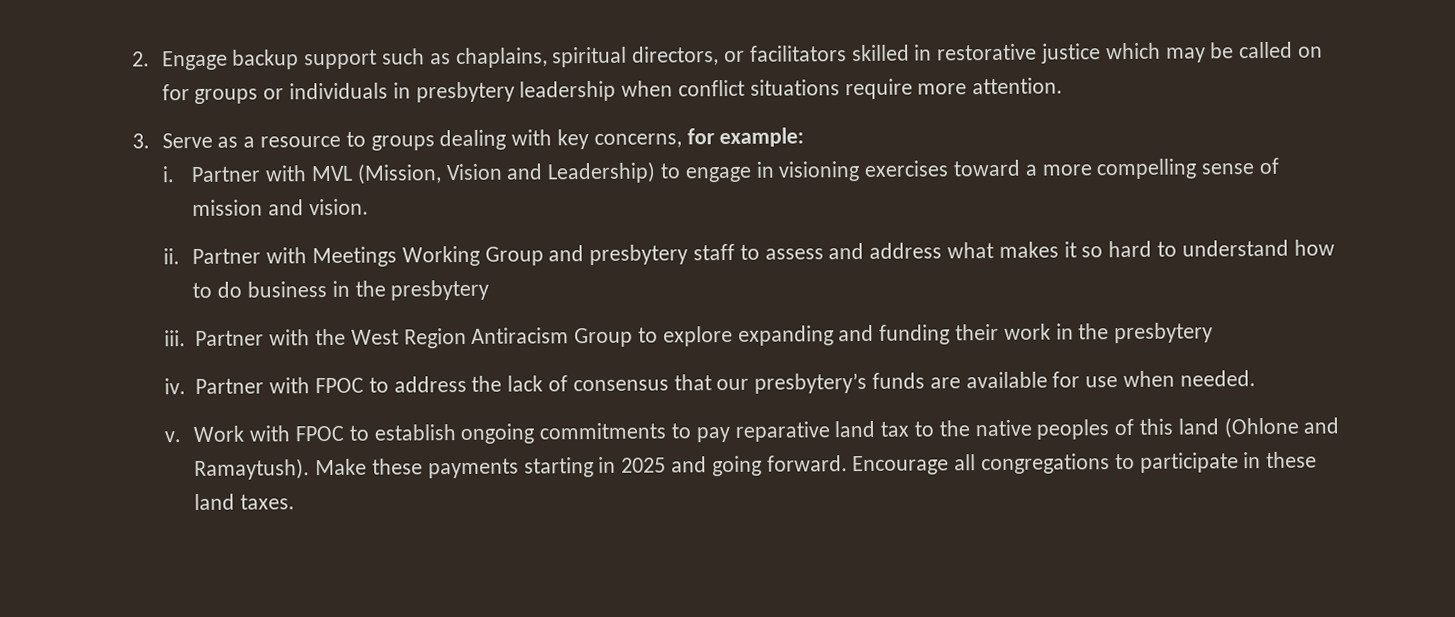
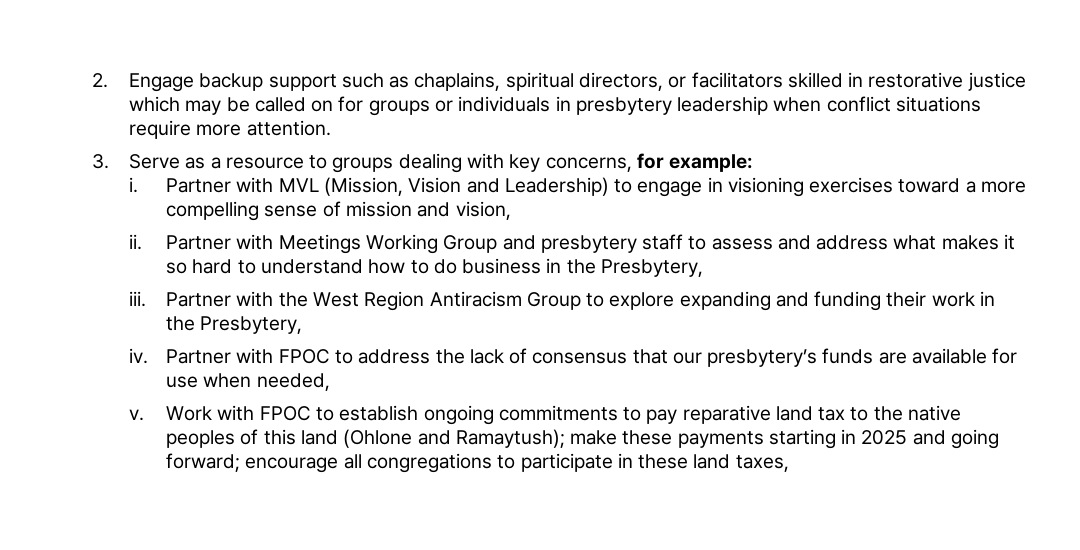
[308,198,369,216] vision. -> [455,201,511,220] vision,
[390,279,490,301] presbytery -> [600,259,703,277] Presbytery,
[1114,322,1214,344] presbytery -> [200,316,303,334] Presbytery,
[1179,370,1256,387] needed. -> [256,373,330,391] needed,
[194,458,368,481] Ramaytush). Make -> [455,429,618,448] Ramaytush); make
[766,455,950,476] forward. Encourage -> [166,453,339,473] forward; encourage
[240,494,296,510] taxes. -> [735,455,789,472] taxes,

